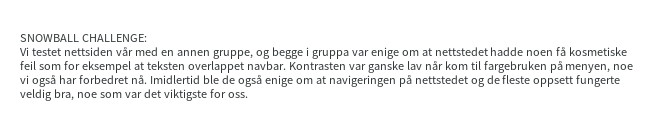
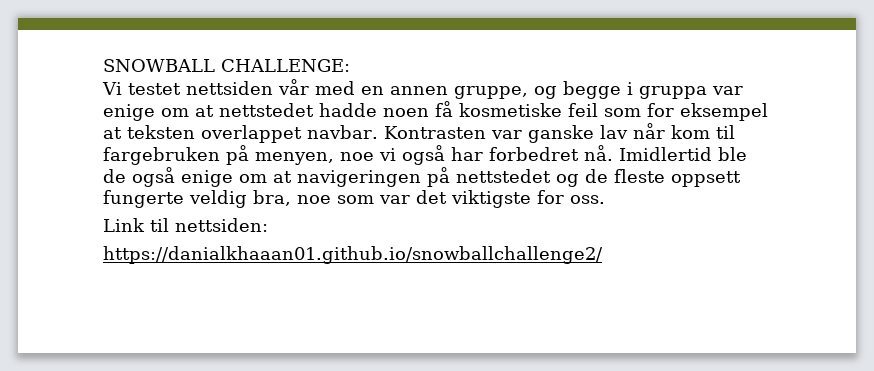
(248, 95) none -> [103,218,268,232] [103,246,603,264] // Link til nettsiden: // https://danialkhaaan01.github.io/snowballchallenge2/

